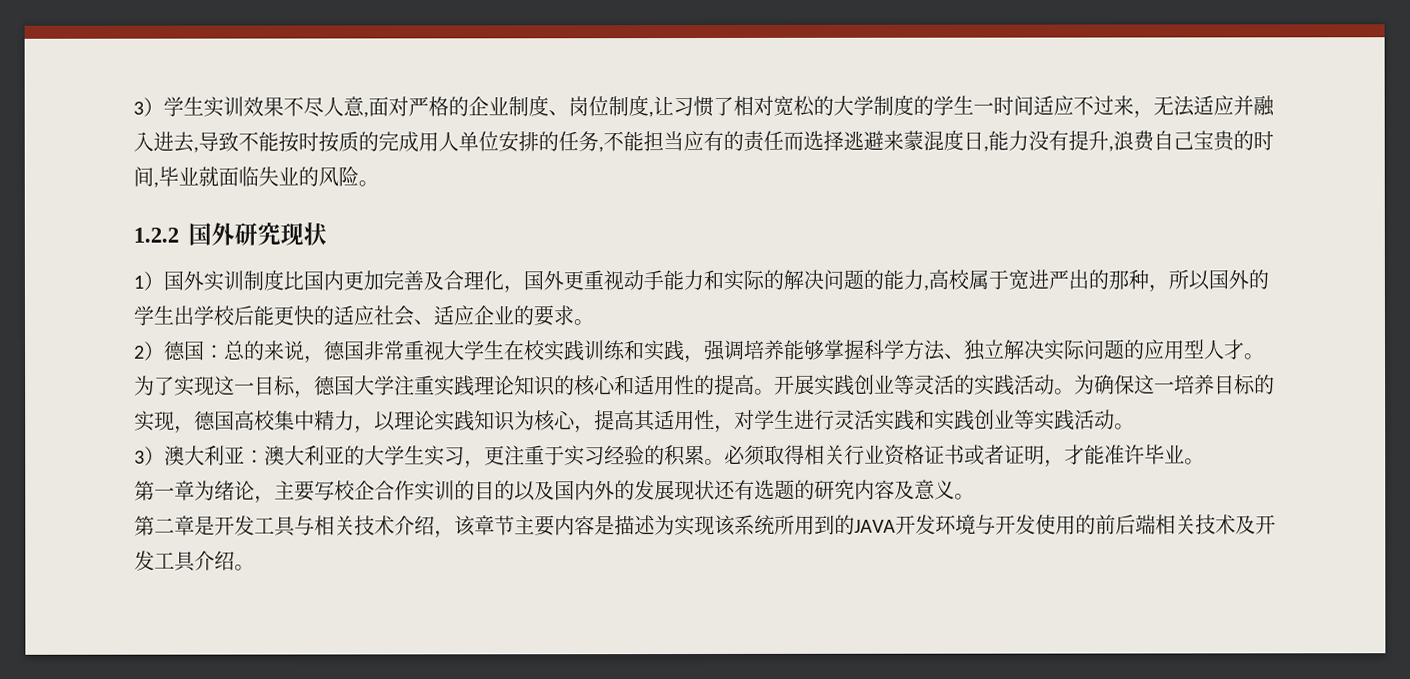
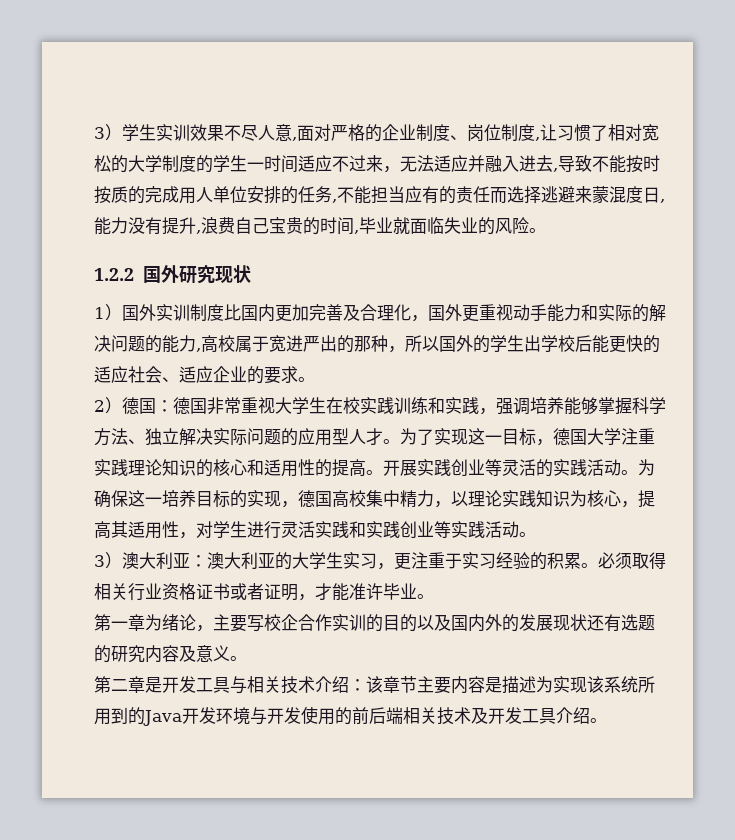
[224,340,325,364] 总的来说， -> (173, 406) none
[434,530,455,539] ， -> [349,679,366,691] ：
[854,519,896,533] JAVA -> [143,710,182,726] Java

